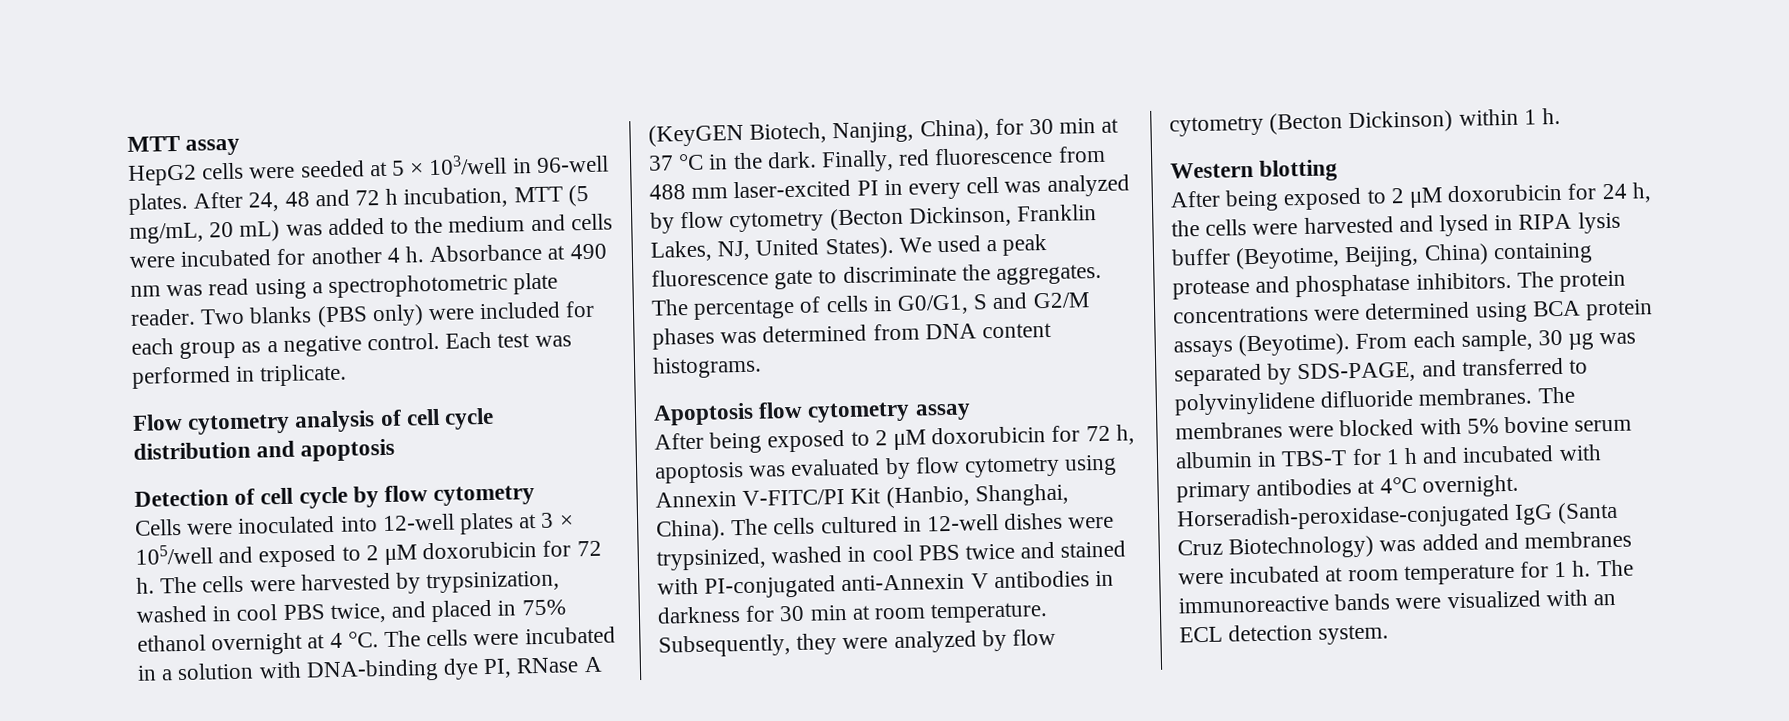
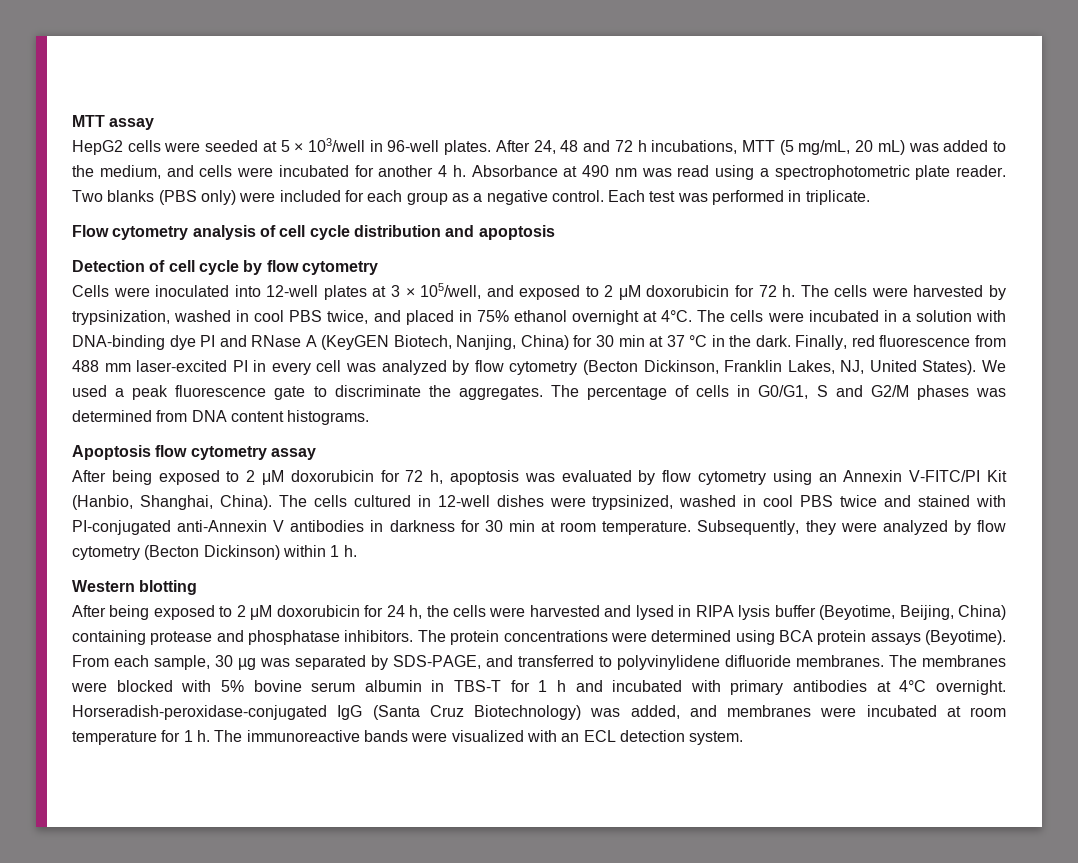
[403,186,509,209] incubation, -> [651,140,738,154] incubations,
[448,215,526,233] medium -> [99,165,161,179] medium,
[135,544,213,565] 105/well -> [420,283,482,299] 105/well,
[329,631,379,649] 4 °C. -> [661,310,693,322] 4°C.
[483,658,513,679] PI, -> [200,335,247,347] PI and
[919,119,990,142] China), -> [520,335,569,350] China)
(1118, 465) none -> [818,473,837,482] an
[1421,533,1479,551] added -> [630,705,680,719] added,

